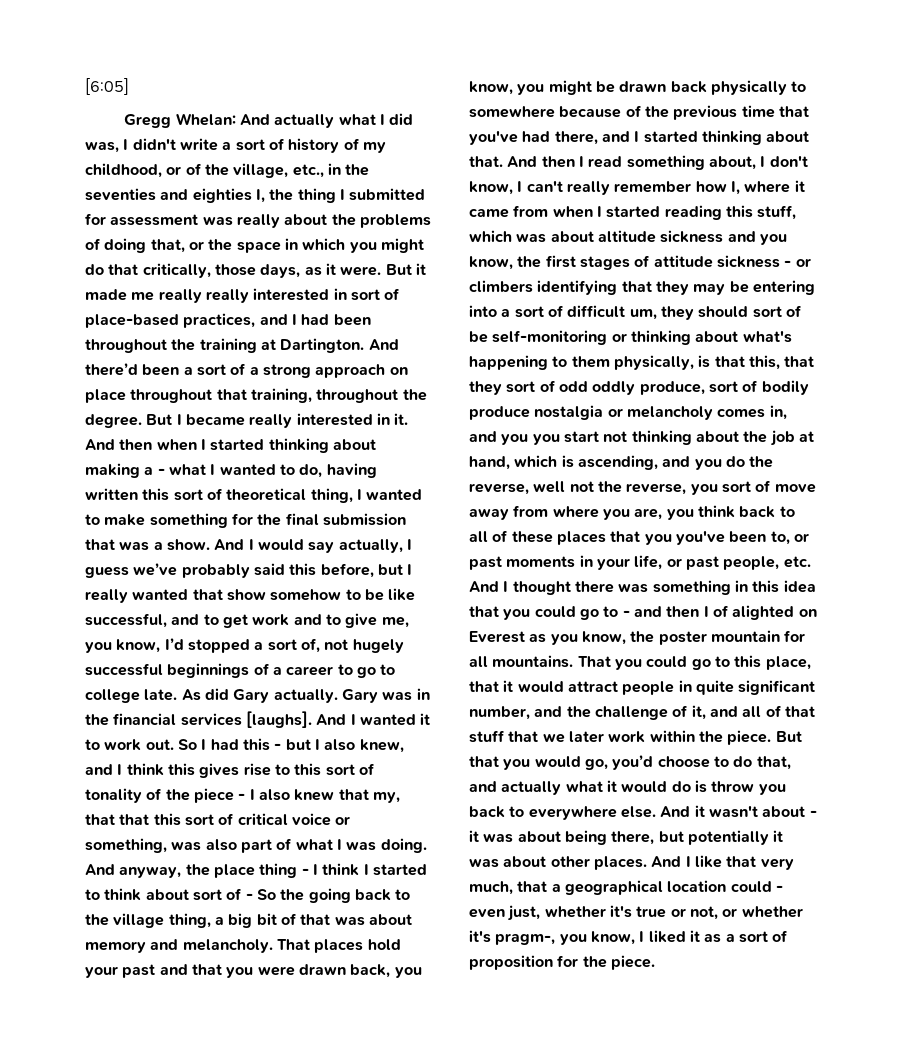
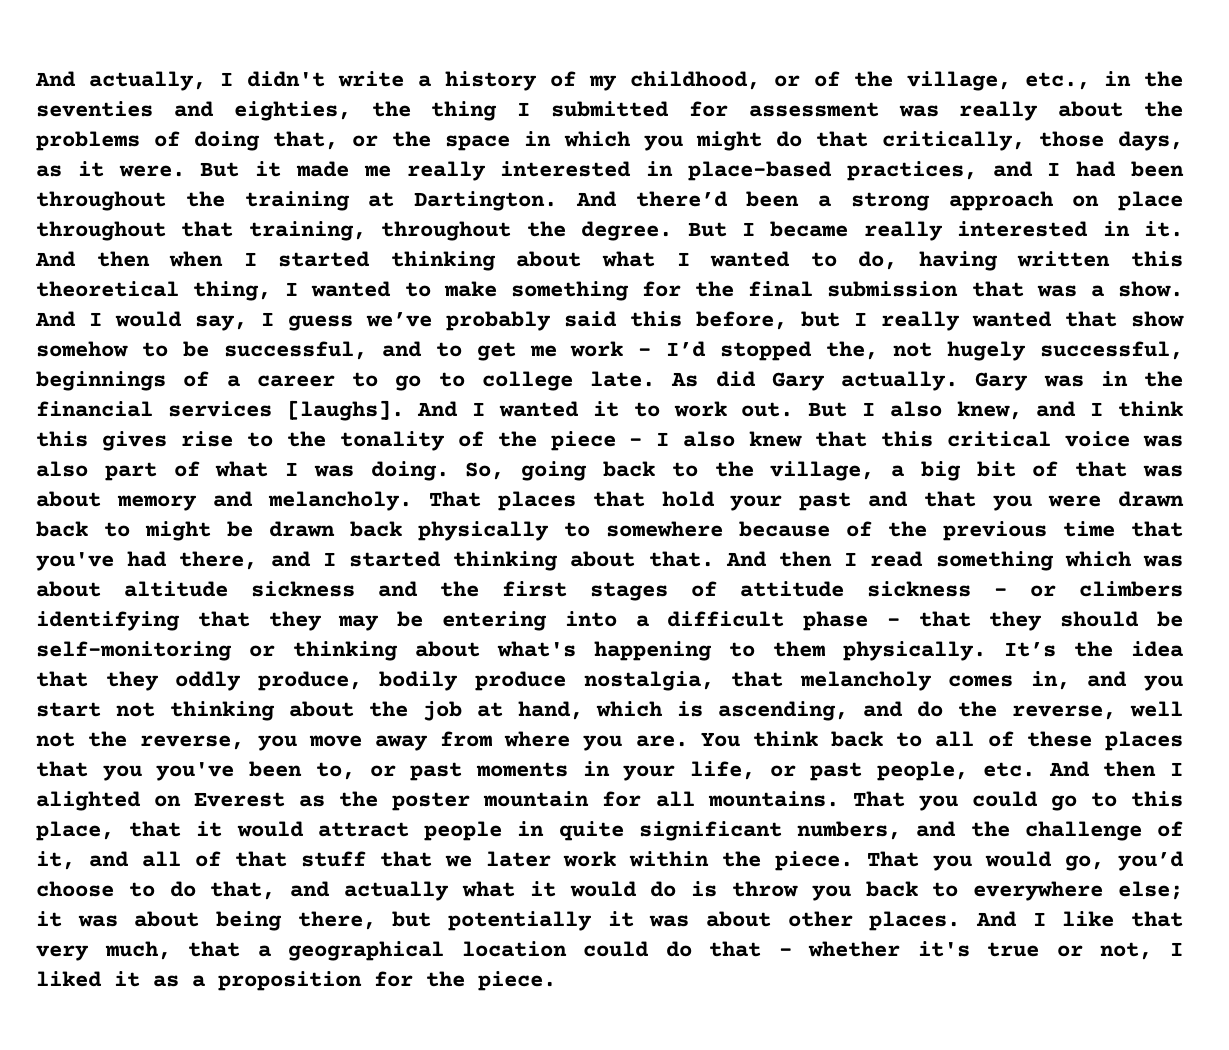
[85,78,129,95] [124,113,414,128] [85,141,119,153] [6:05] // Gregg Whelan: And actually what I did was, -> [35,71,206,91] And actually,
[235,138,285,151] sort of -> (431, 81) none
[192,188,265,203] eighties I, -> [233,101,351,121] eighties,
[205,288,401,303] really interested in sort of -> [500,161,674,177] interested in
[196,363,259,376] sort of a -> (831, 201) none
[85,463,165,478] making a - -> (582, 259) none
[173,488,223,501] sort of -> (1183, 259) none
[308,539,403,553] say actually, -> [195,315,247,331] say,
[388,588,416,601] like -> (209, 349) none
[252,613,409,628] [85,638,320,653] work and to give me, you know, I’d stopped a sort of, -> [529,341,879,361] me work - I’d stopped the,
[85,663,163,676] successful -> [1039,341,1183,360] successful,
[177,738,311,751] So I had this - but -> [808,402,848,417] But
[294,763,375,776] this sort of -> [286,431,326,447] the
[372,792,400,803] [85,813,351,826] [85,838,167,853] my, that that this sort of critical voice or something, -> [881,431,1131,447] this critical voice
[85,863,427,878] [85,888,305,901] And anyway, the place thing - I think I started to think about sort of - So the -> [465,462,505,480] So,
[113,913,211,928] village thing, -> [770,461,875,481] village,
(364, 946) none -> [592,491,645,507] that
[350,964,422,978] [469,81,545,95] back, you know, you -> [36,521,130,537] back to
[708,156,808,170] [469,180,805,195] [469,205,797,220] about, I don't know, I can't really remember how I, where it came from when I started reading this stuff, -> (1054, 561) none
[759,234,787,245] [469,256,513,270] you know, -> (418, 589) none
[514,305,802,320] sort of difficult um, they should sort of -> [667,611,1140,631] difficult phase - that they should
[613,355,815,370] [469,380,809,395] [469,405,623,420] physically, is that this, that they sort of odd oddly produce, sort of bodily produce nostalgia or -> [843,641,1183,661] [36,671,784,691] physically. It’s the idea that they oddly produce, bodily produce nostalgia, that
[532,434,560,445] you -> (1183, 683) none
[694,459,722,470] you -> (904, 709) none
[721,480,772,493] sort of -> (297, 743) none
[634,508,694,520] are, you -> [635,732,740,747] are. You
[503,580,816,595] [469,605,729,620] I thought there was something in this idea that you could go to - and then I of -> [1103,761,1184,777] then I
[550,631,626,645] you know, -> (326, 801) none
[469,706,530,720] number, -> [797,821,902,840] numbers,
[775,731,802,742] [469,756,499,767] But that -> [867,851,920,867] That
[620,805,817,818] else. And it wasn't about - -> [1118,881,1183,900] else;
[775,885,783,892] [469,905,541,921] - even just, -> [665,941,792,957] do that -
[722,906,803,918] [469,930,635,945] or whether it's pragm-, you know, -> (1153, 951) none
[738,930,789,943] sort of -> (205, 981) none

